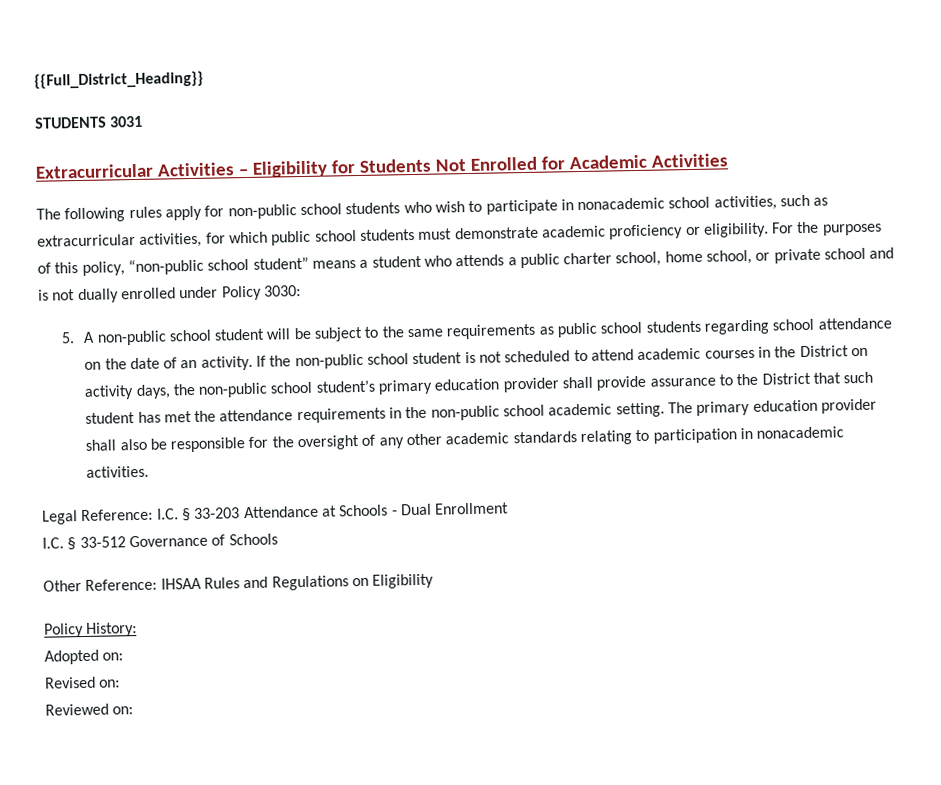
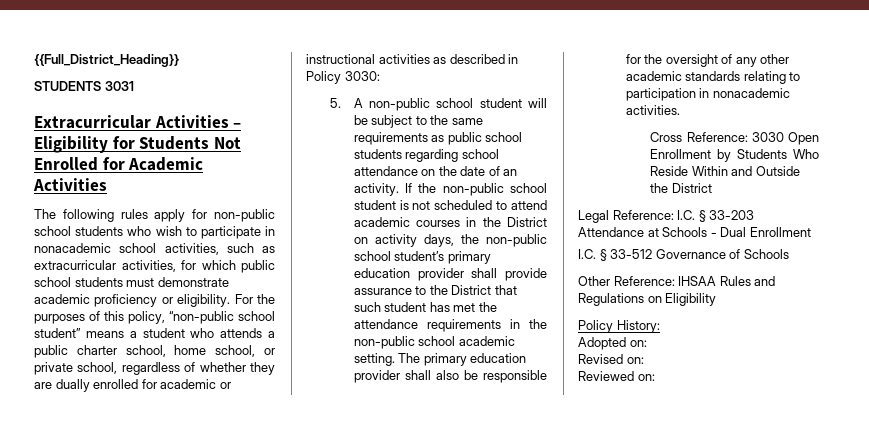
[824,247,895,260] [38,286,219,304] school and is not dually enrolled under -> [77,362,275,375] [34,379,231,392] [306,54,519,64] school, regardless of whether they are dually enrolled for academic or instructional activities as described in
(150, 471) none -> [650,132,819,145] [650,149,819,162] [650,166,800,176] [650,183,712,193] // Cross Reference: 3030 Open Enrollment by Students Who Reside Within and Outside the District

